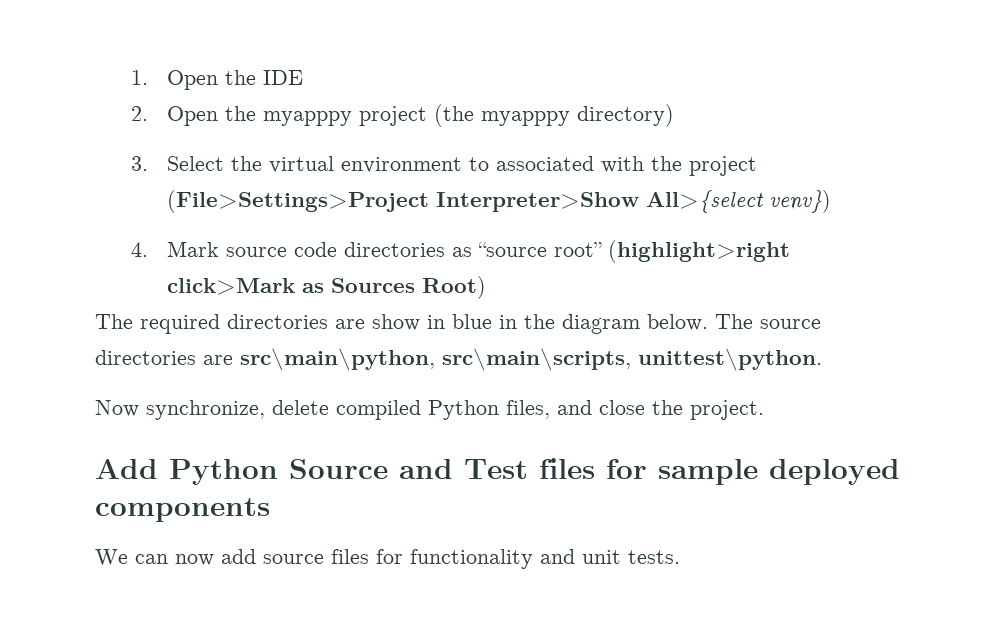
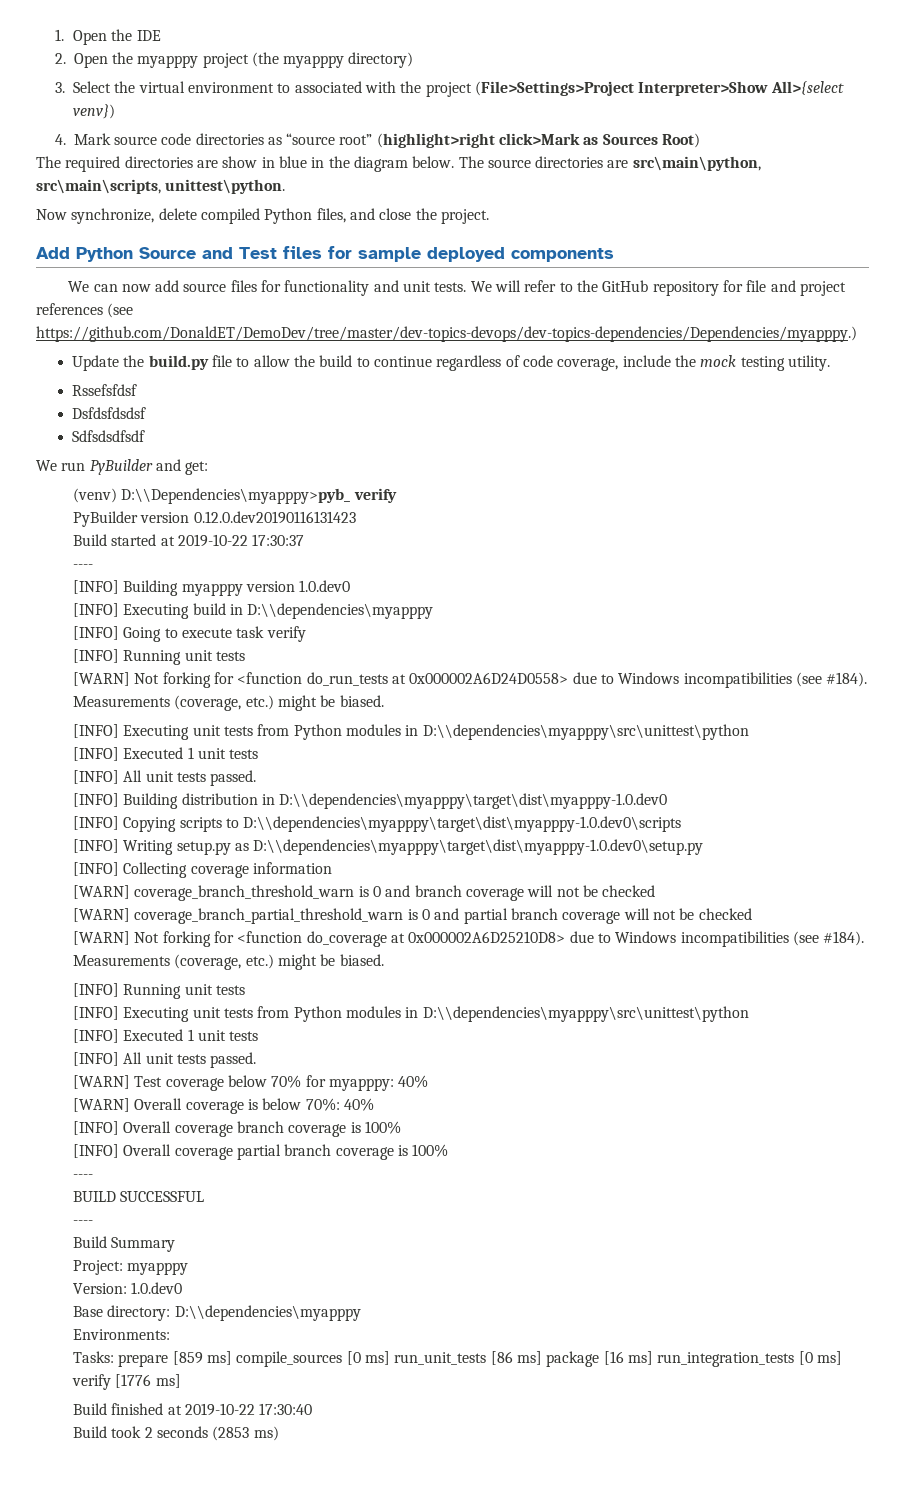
(680, 557) none -> [470,280,846,296] [36,303,134,318] [36,326,857,342] [72,355,830,371] [72,384,138,396] [72,407,147,419] [72,430,146,442] [36,459,209,475] [73,488,397,504] [73,511,356,527] [73,534,305,547] [73,564,94,569] [73,580,351,596] [73,603,434,619] [73,626,306,642] [73,649,246,665] [73,672,868,688] [73,695,384,711] [73,724,749,740] [73,747,259,761] [73,770,257,786] [73,793,668,809] [73,816,682,832] [73,839,704,855] [73,862,333,878] [73,885,656,901] [73,908,752,924] [73,931,865,947] [73,954,384,970] [73,983,246,999] [73,1006,749,1022] [73,1029,259,1043] [73,1052,257,1068] [73,1075,429,1091] [73,1098,375,1114] [73,1121,402,1137] [73,1144,449,1160] [73,1174,94,1179] [73,1191,205,1202] [73,1220,94,1225] [73,1236,176,1252] [73,1260,189,1275] [73,1282,183,1294] [73,1305,361,1321] [73,1329,171,1340] [73,1351,842,1367] [72,1374,181,1390] [73,1403,313,1416] [73,1426,279,1441] We will refer to the GitHub repository for file and project references (see https://github.com/DonaldET/DemoDev/tree/master/dev-topics-devops/dev-topics-dependencies/Dependencies/myapppy.) // Update the build.py file to allow the build to continue regardless of code coverage, include the mock testing utility. // Rssefsfdsf // Dsfdsfdsdsf // Sdfsdsdfsdf // We run PyBuilder and get: // (venv) D:\\Dependencies\myapppy>pyb_ verify // PyBuilder version 0.12.0.dev20190116131423 // Build started at 2019-10-22 17:30:37 // ---- // [INFO] Building myapppy version 1.0.dev0 // [INFO] Executing build in D:\\dependencies\myapppy // [INFO] Going to execute task verify // [INFO] Running unit tests // [WARN] Not forking for <function do_run_tests at 0x000002A6D24D0558> due to Windows incompatibilities (see #184). Measurements (coverage, etc.) might be biased. // [INFO] Executing unit tests from Python modules in D:\\dependencies\myapppy\src\unittest\python // [INFO] Executed 1 unit tests // [INFO] All unit tests passed. // [INFO] Building distribution in D:\\dependencies\myapppy\target\dist\myapppy-1.0.dev0 // [INFO] Copying scripts to D:\\dependencies\myapppy\target\dist\myapppy-1.0.dev0\scripts // [INFO] Writing setup.py as D:\\dependencies\myapppy\target\dist\myapppy-1.0.dev0\setup.py // [INFO] Collecting coverage information // [WARN] coverage_branch_threshold_warn is 0 and branch coverage will not be checked // [WARN] coverage_branch_partial_threshold_warn is 0 and partial branch coverage will not be checked // [WARN] Not forking for <function do_coverage at 0x000002A6D25210D8> due to Windows incompatibilities (see #184). Measurements (coverage, etc.) might be biased. // [INFO] Running unit tests // [INFO] Executing unit tests from Python modules in D:\\dependencies\myapppy\src\unittest\python // [INFO] Executed 1 unit tests // [INFO] All unit tests passed. // [WARN] Test coverage below 70% for myapppy: 40% // [WARN] Overall coverage is below 70%: 40% // [INFO] Overall coverage branch coverage is 100% // [INFO] Overall coverage partial branch coverage is 100% // ---- // BUILD SUCCESSFUL // ---- // Build Summary // Project: myapppy // Version: 1.0.dev0 // Base directory: D:\\dependencies\myapppy // Environments: // Tasks: prepare [859 ms] compile_sources [0 ms] run_unit_tests [86 ms] package [16 ms] run_integration_tests [0 ms] verify [1776 ms] // Build finished at 2019-10-22 17:30:40 // Build took 2 seconds (2853 ms)

